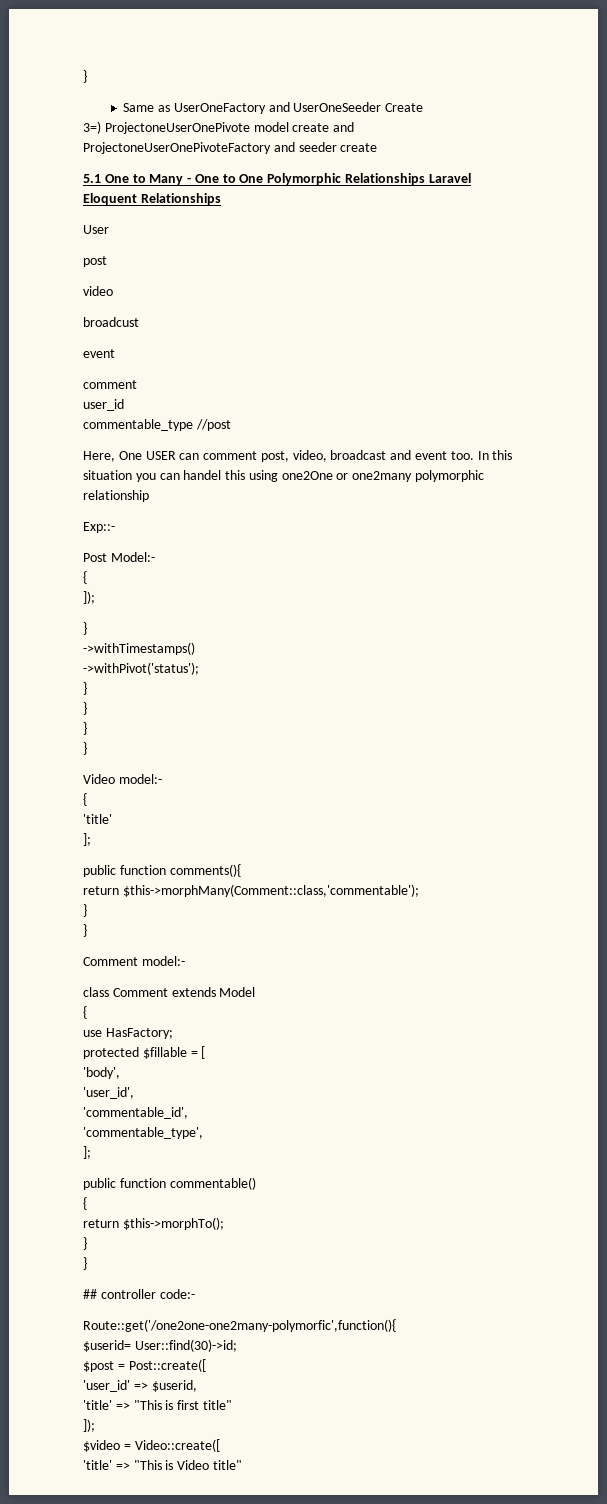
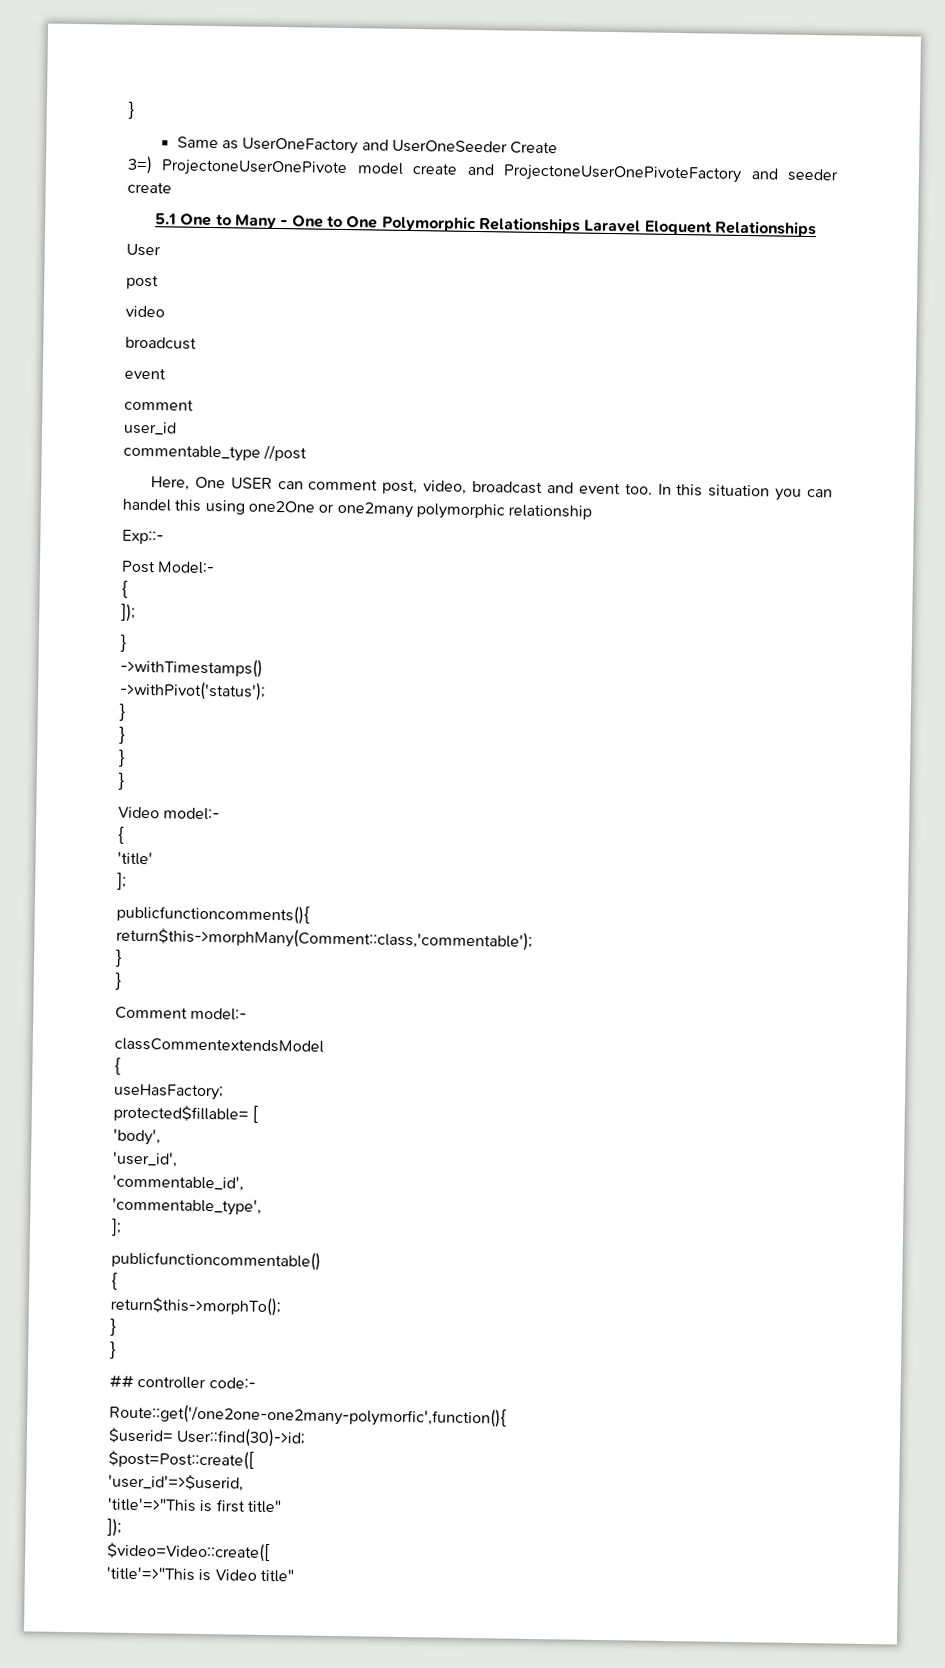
[83,864,241,877] [83,884,419,897] public function comments(){ // return $this->morphMany(Comment::class,'commentable'); -> [116,903,310,925] [116,926,533,951] publicfunctioncomments(){ // return$this->morphMany(Comment::class,'commentable');
[83,987,256,997] [83,1006,87,1019] [83,1028,173,1039] [83,1047,198,1059] class Comment extends Model // { // use HasFactory; // protected $fillable = -> [114,1037,324,1053] [114,1057,121,1075] [113,1083,224,1101] [113,1104,249,1123] classCommentextendsModel // { // useHasFactory; // protected$fillable=
[83,1177,256,1190] [83,1197,87,1210] [83,1217,224,1230] public function commentable() // { // return $this->morphTo(); -> [111,1249,321,1271] [111,1272,118,1290] [110,1295,282,1317] publicfunctioncommentable() // { // return$this->morphTo();
[83,1359,206,1372] [83,1380,197,1392] [83,1400,232,1410] [83,1419,95,1432] [83,1439,220,1452] [83,1460,162,1470] $post = Post::create([ // 'user_id' => $userid, // 'title' => "This is first title" // ]); // $video = Video::create([ // 'title' => "This -> [108,1449,254,1470] [108,1473,244,1492] [107,1497,281,1514] [107,1518,122,1537] [107,1541,270,1563] [106,1566,195,1581] $post=Post::create([ // 'user_id'=>$userid, // 'title'=>"This is first title" // ]); // $video=Video::create([ // 'title'=>"This

